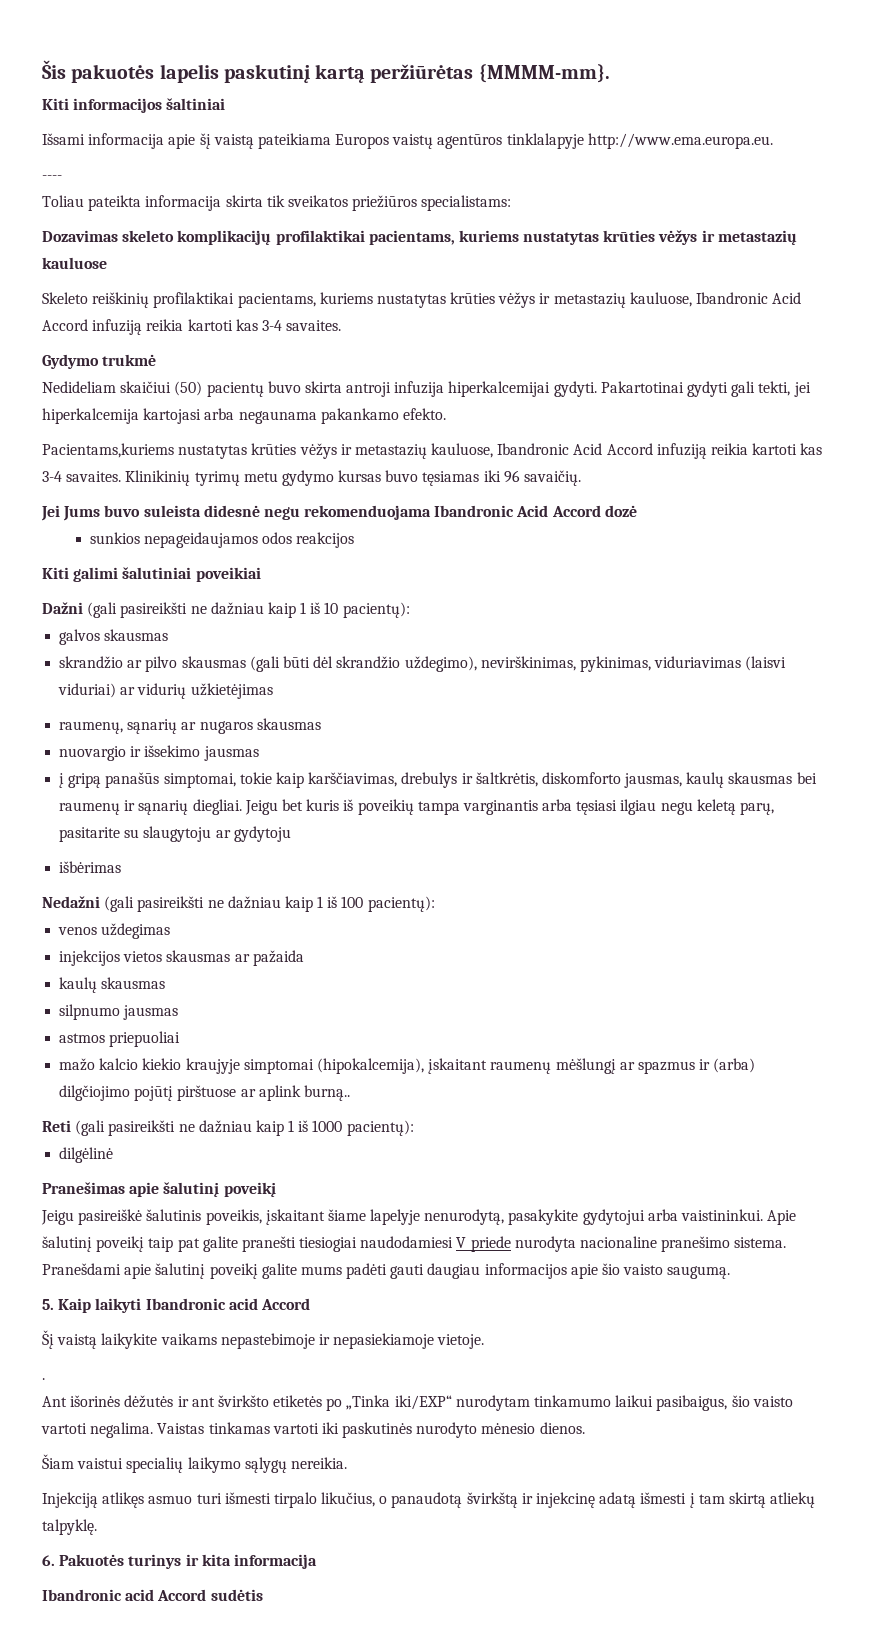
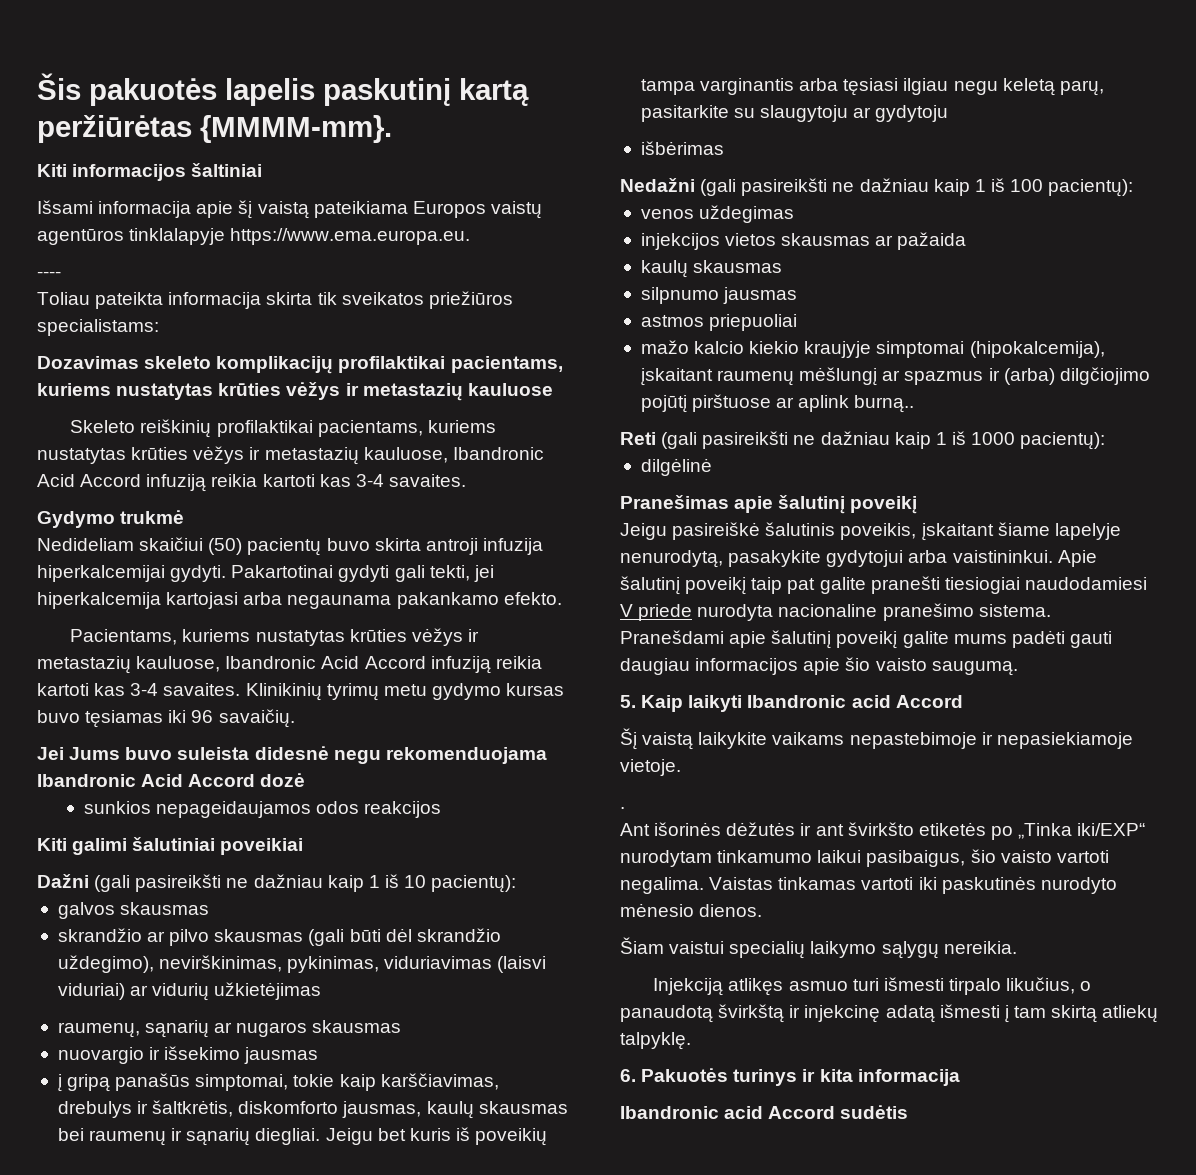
[587,133,773,149] http://www.ema.europa.eu. -> [230,228,471,245] https://www.ema.europa.eu.
[42,443,174,458] Pacientams,kuriems -> [70,629,251,645] Pacientams, kuriems
[59,827,121,842] pasitarite -> [640,105,729,122] pasitarkite

